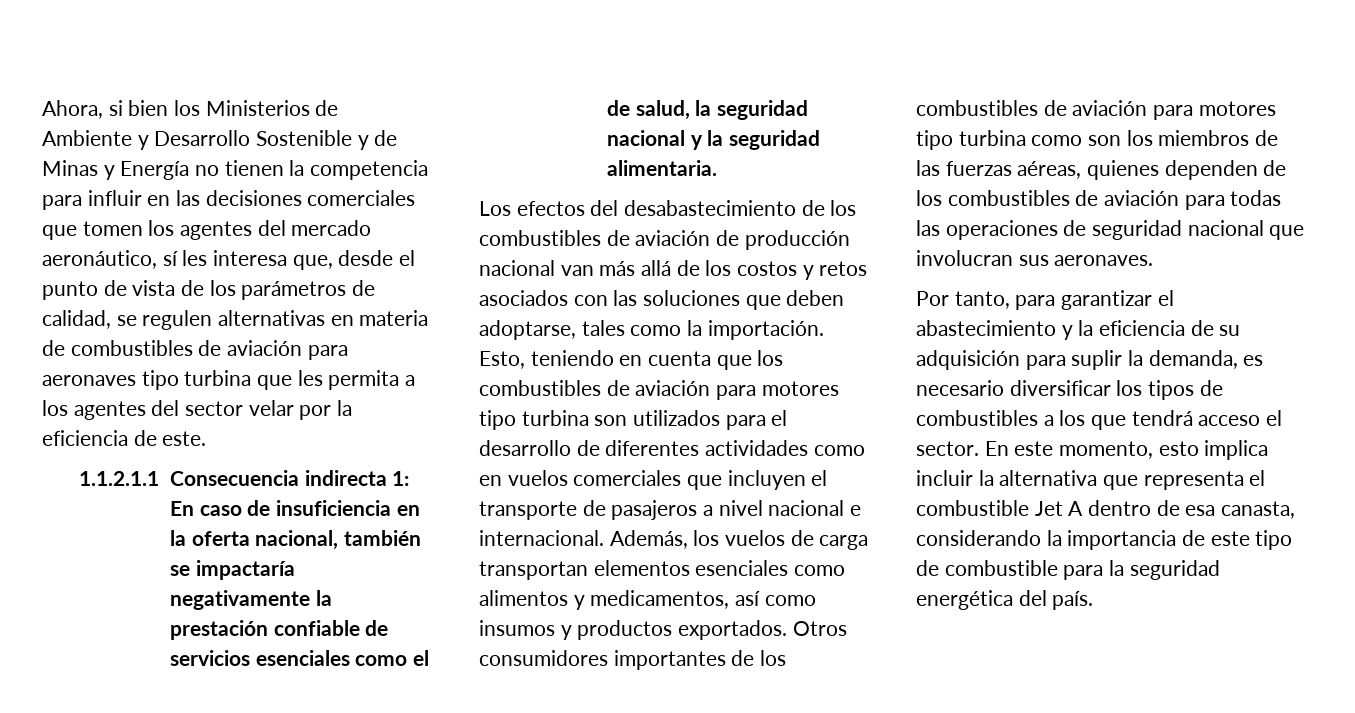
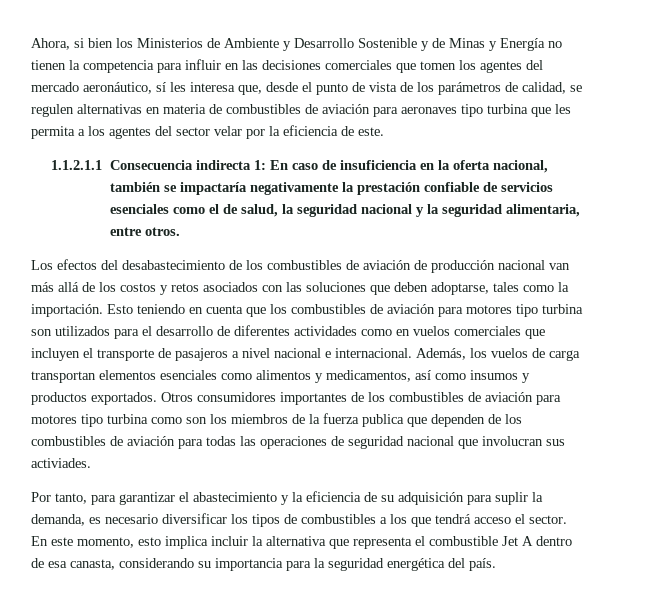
[606,160,717,176] alimentaria. -> [505,204,580,217] [109,227,180,236] alimentaria, entre otros.
[479,351,525,369] Esto, -> [107,304,133,314] Esto
[916,160,1160,180] las fuerzas aéreas, quienes -> [309,413,427,427] la fuerza publica que
[1054,255,1154,266] aeronaves. -> [31,458,91,468] activiades.
[1046,530,1293,550] [916,560,1058,576] la importancia de este tipo de combustible -> [198,558,283,571] su importancia

